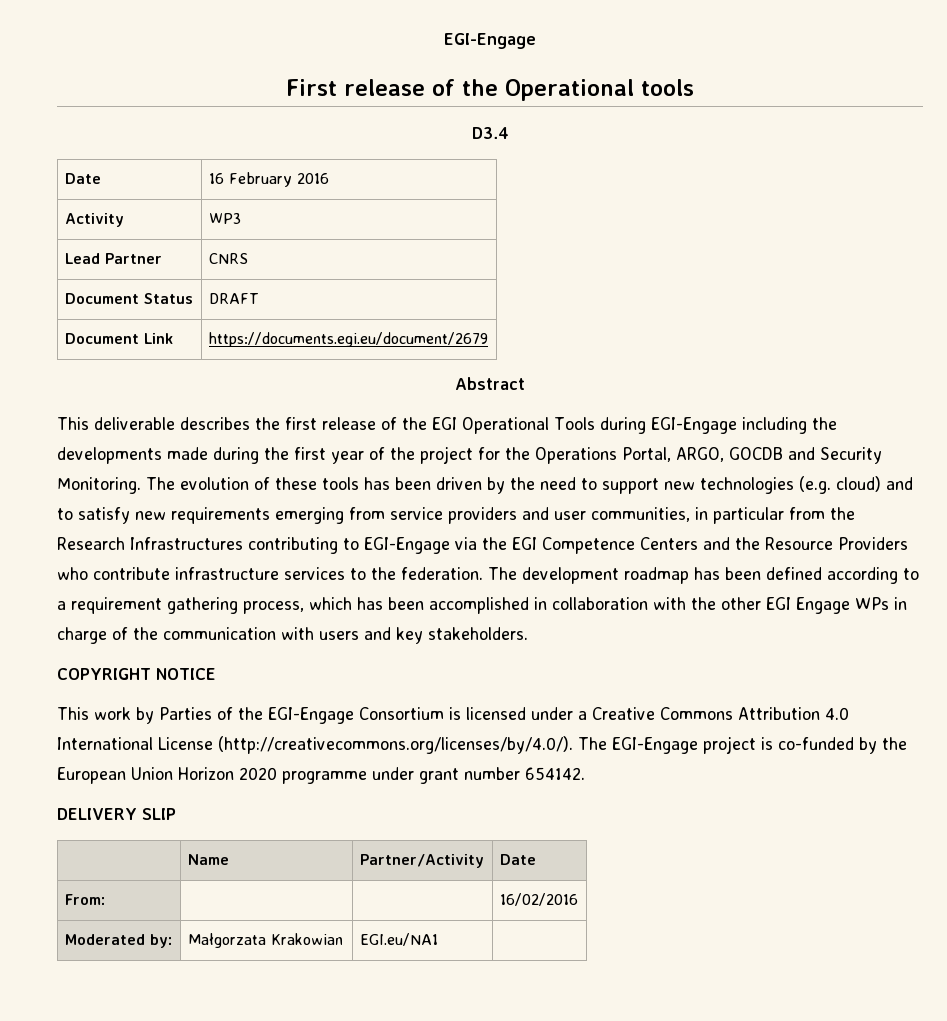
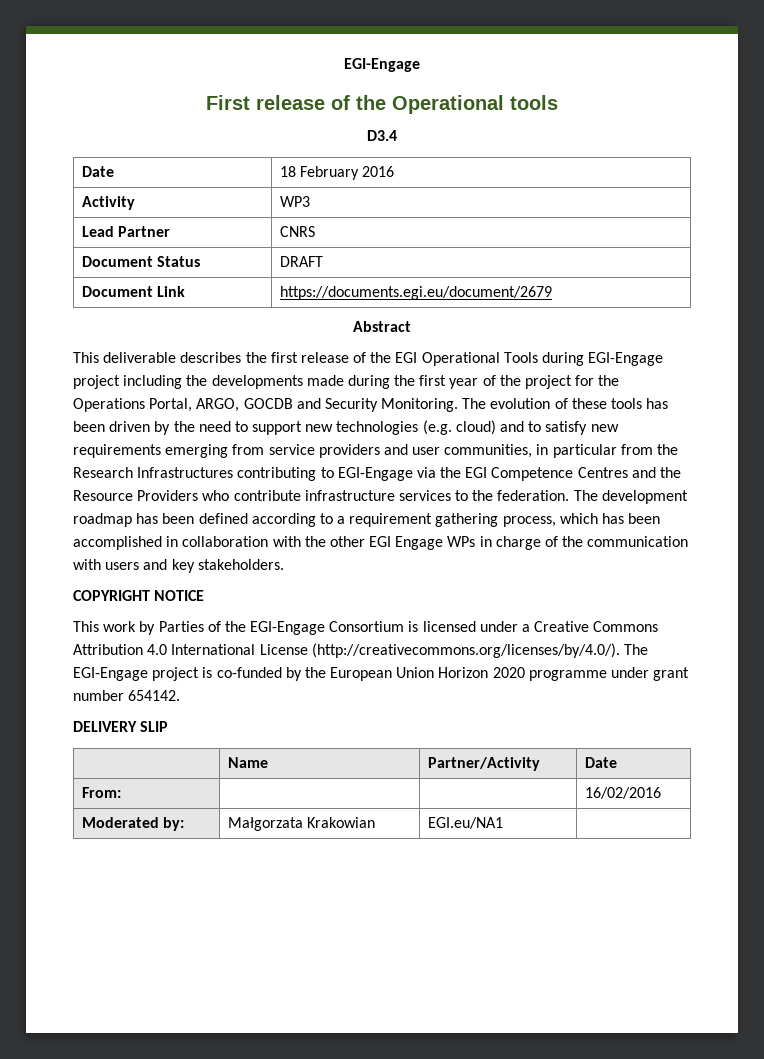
[208,173,224,184] 16 -> [279,166,296,177] 18
(737, 425) none -> [73,375,120,389] project
[640,537,698,550] Centers -> [577,467,628,478] Centres

